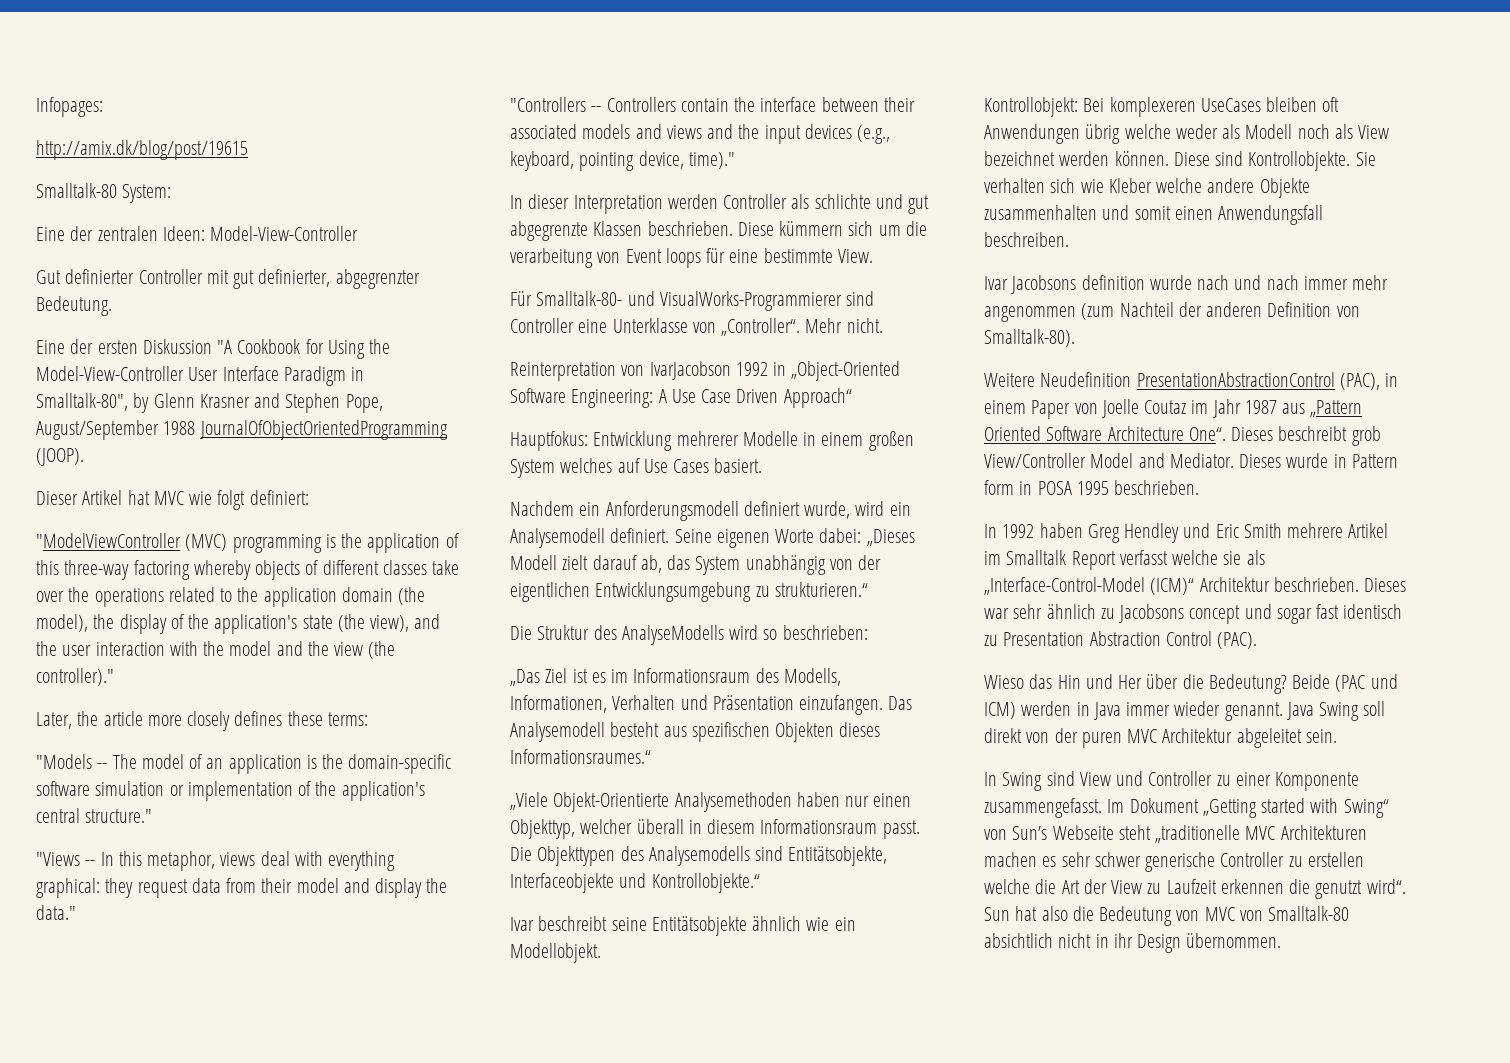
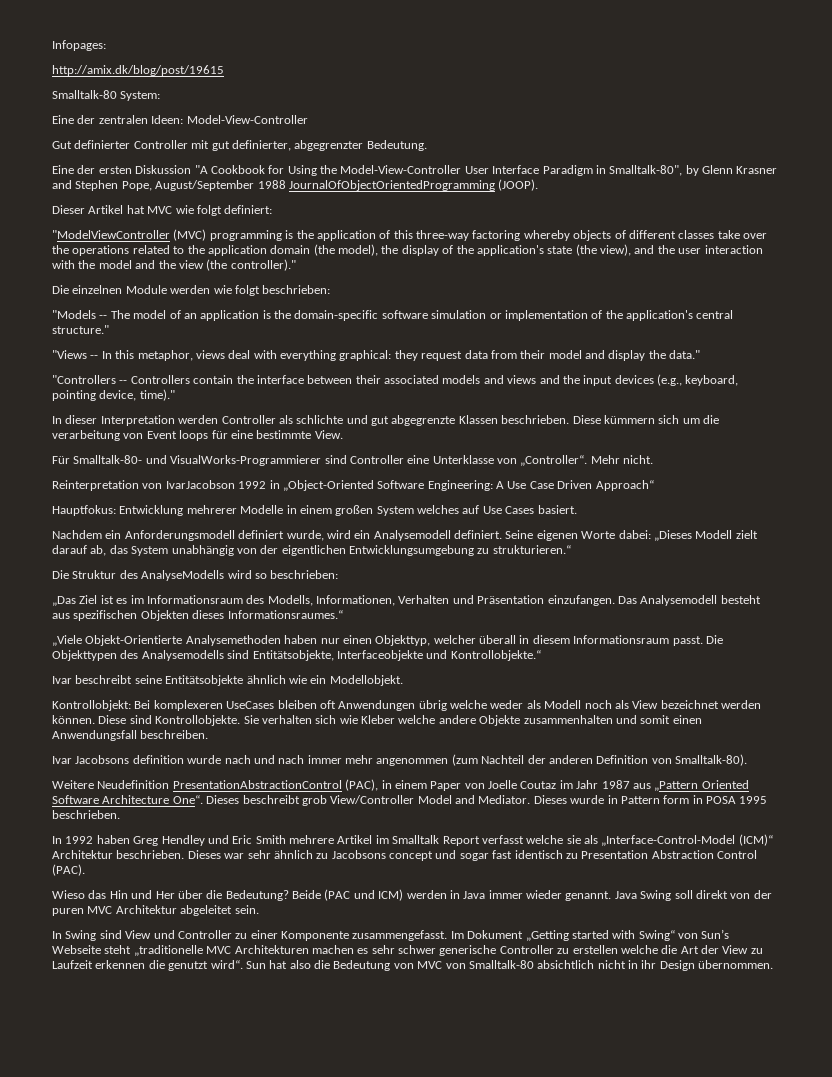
[36,711,368,731] Later, the article more closely defines these terms: -> [52,285,331,296] Die einzelnen Module werden wie folgt beschrieben:

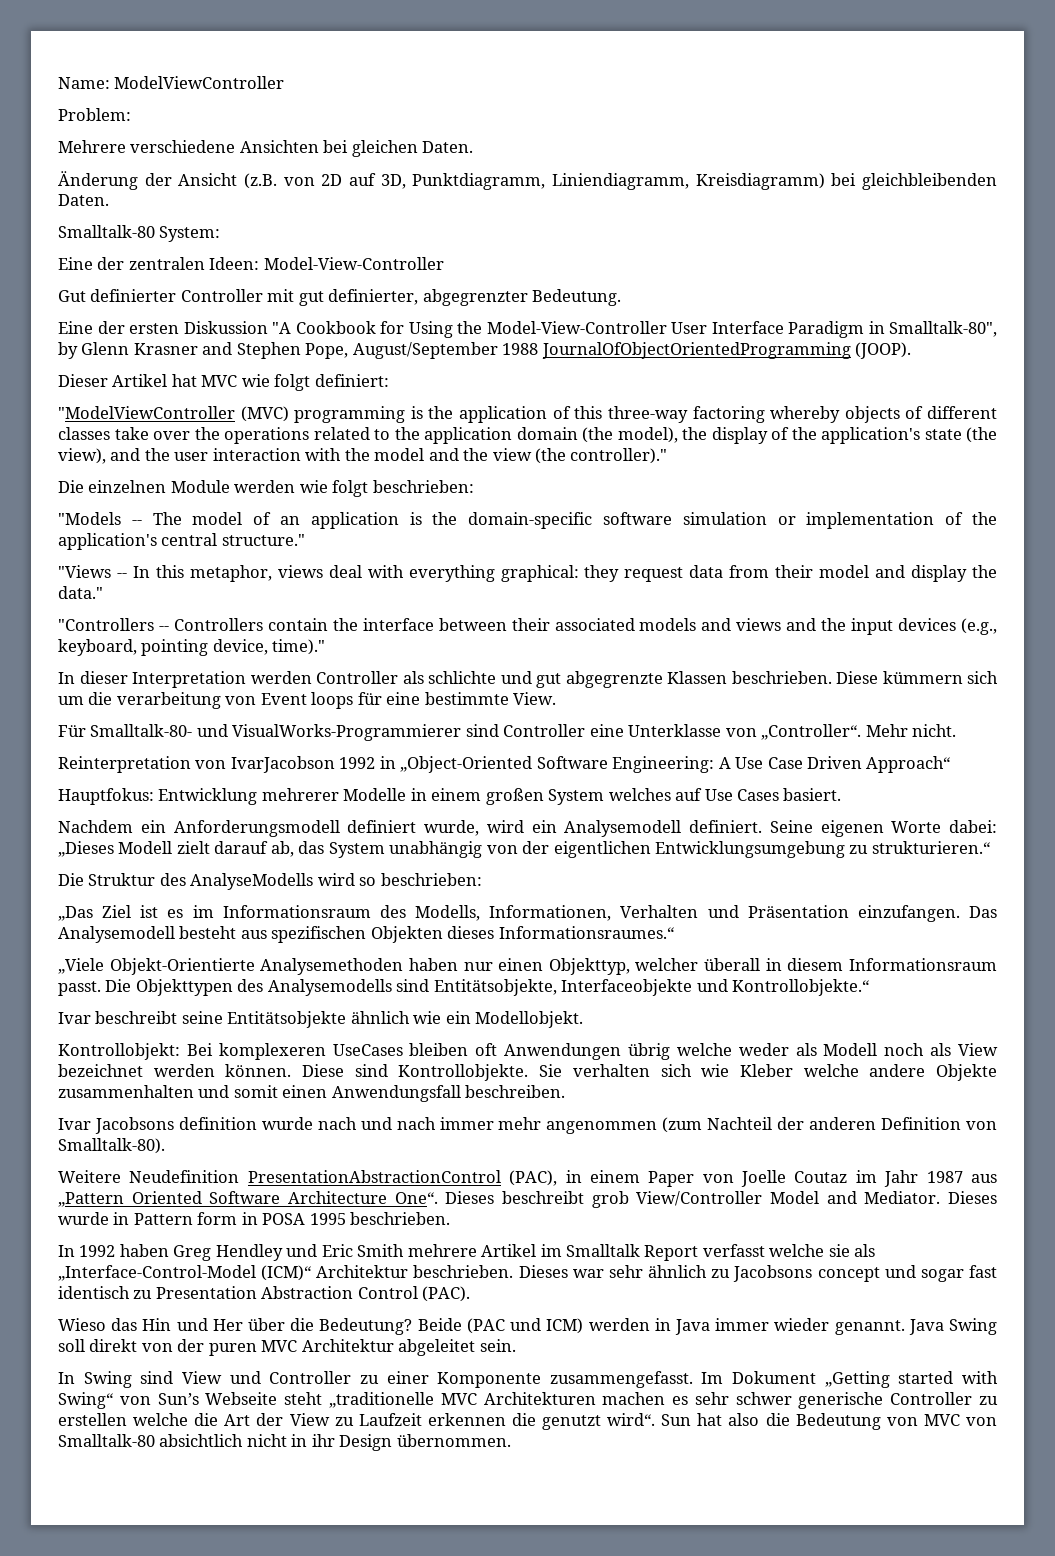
[52,40,106,51] [52,65,224,76] Infopages: // http://amix.dk/blog/post/19615 -> [58,76,285,89] [58,108,131,121] [58,140,474,157] [58,171,997,190] [58,194,109,206] Name: ModelViewController // Problem: // Mehrere verschiedene Ansichten bei gleichen Daten. // Änderung der Ansicht (z.B. von 2D auf 3D, Punktdiagramm, Liniendiagramm, Kreisdiagramm) bei gleichbleibenden Daten.

